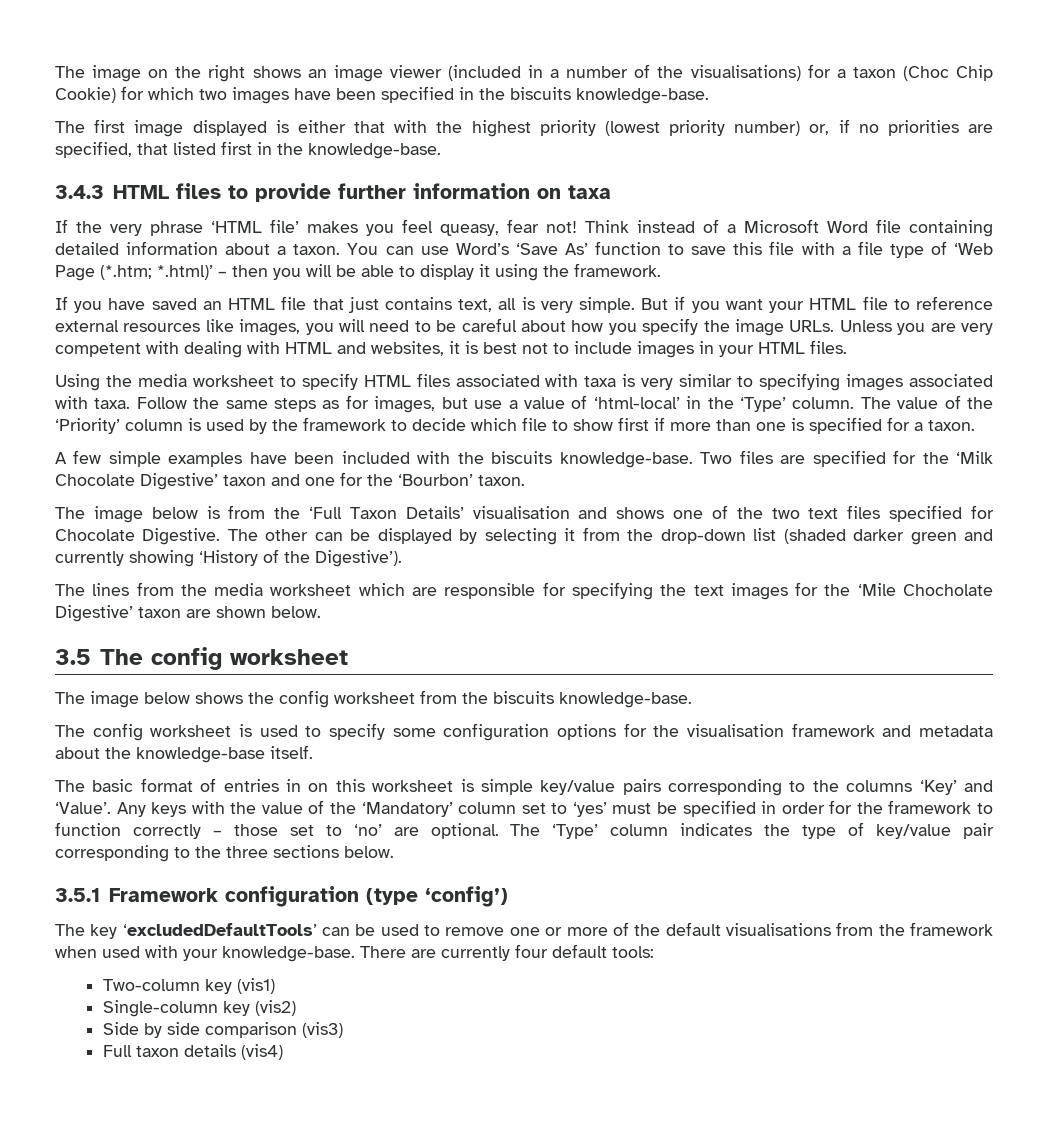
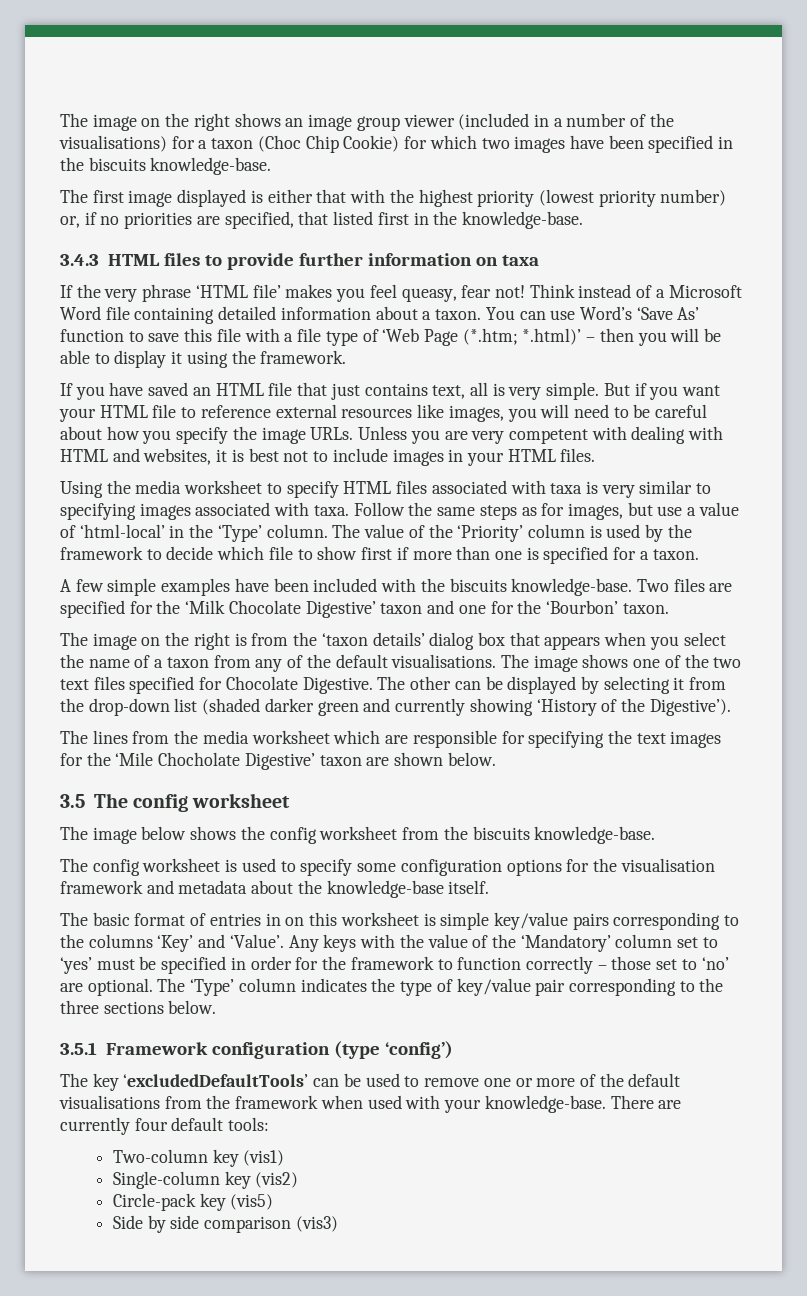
(383, 73) none -> [356,116,400,131] group
[151,505,608,519] below is from the ‘Full Taxon Details’ visualisation and -> [141,632,726,650] [60,654,578,672] on the right is from the ‘taxon details’ dialog box that appears when you select the name of a taxon from any of the default visualisations. The image
(296, 1008) none -> [113,1193,274,1211] // Circle-pack key (vis5)
[102,1044,283,1060] // Full taxon details (vis4) -> (338, 1224) none

